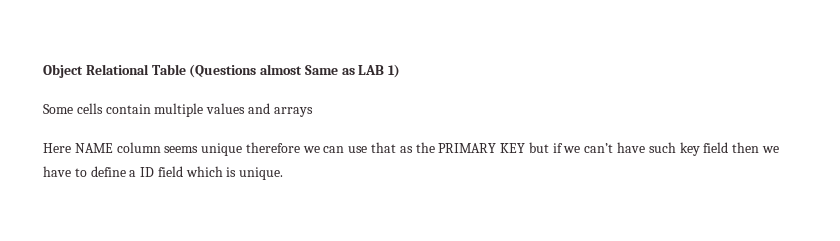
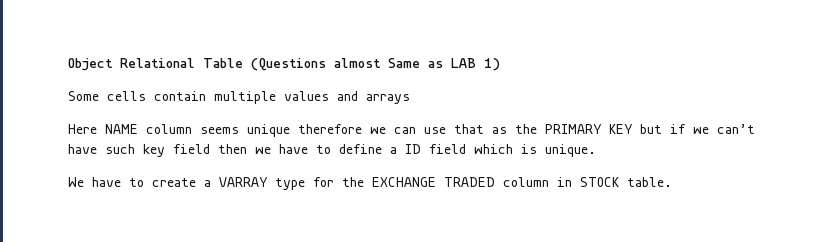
(284, 173) none -> [68,177,672,190] // We have to create a VARRAY type for the EXCHANGE TRADED column in STOCK table.

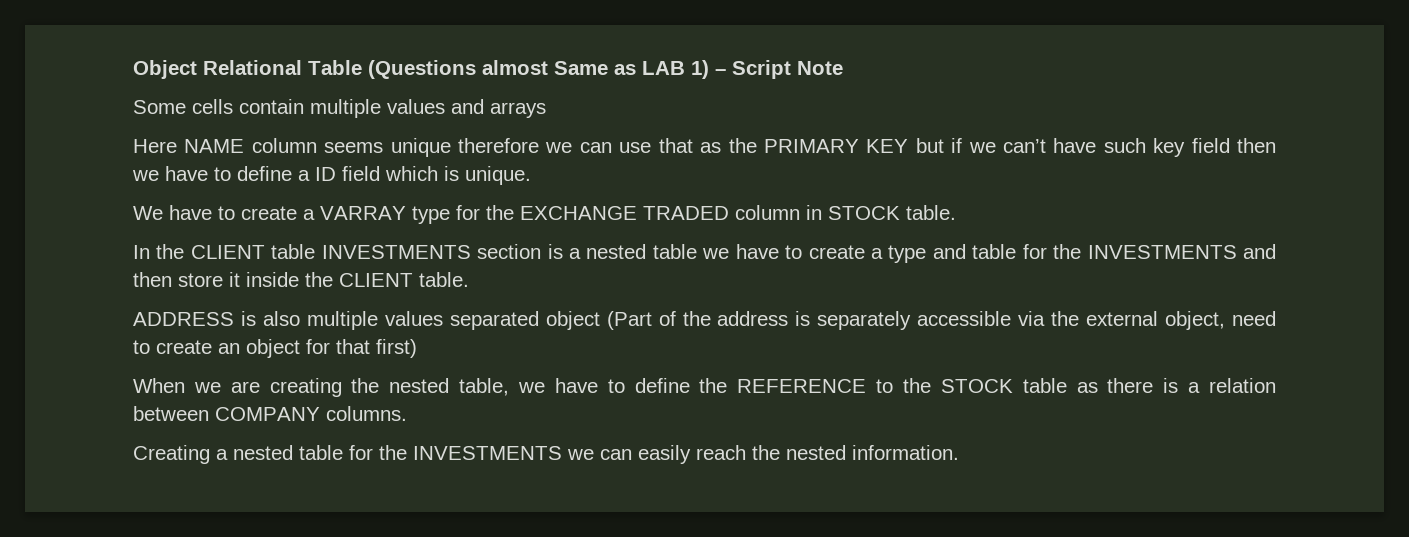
(500, 64) none -> [715,60,843,79] – Script Note
(672, 182) none -> [133,244,1277,263] [133,272,469,287] [133,311,1276,330] [133,339,417,358] [133,378,1277,397] [133,406,407,421] [133,445,959,464] // In the CLIENT table INVESTMENTS section is a nested table we have to create a type and table for the INVESTMENTS and then store it inside the CLIENT table. // ADDRESS is also multiple values separated object (Part of the address is separately accessible via the external object, need to create an object for that first) // When we are creating the nested table, we have to define the REFERENCE to the STOCK table as there is a relation between COMPANY columns. // Creating a nested table for the INVESTMENTS we can easily reach the nested information.

